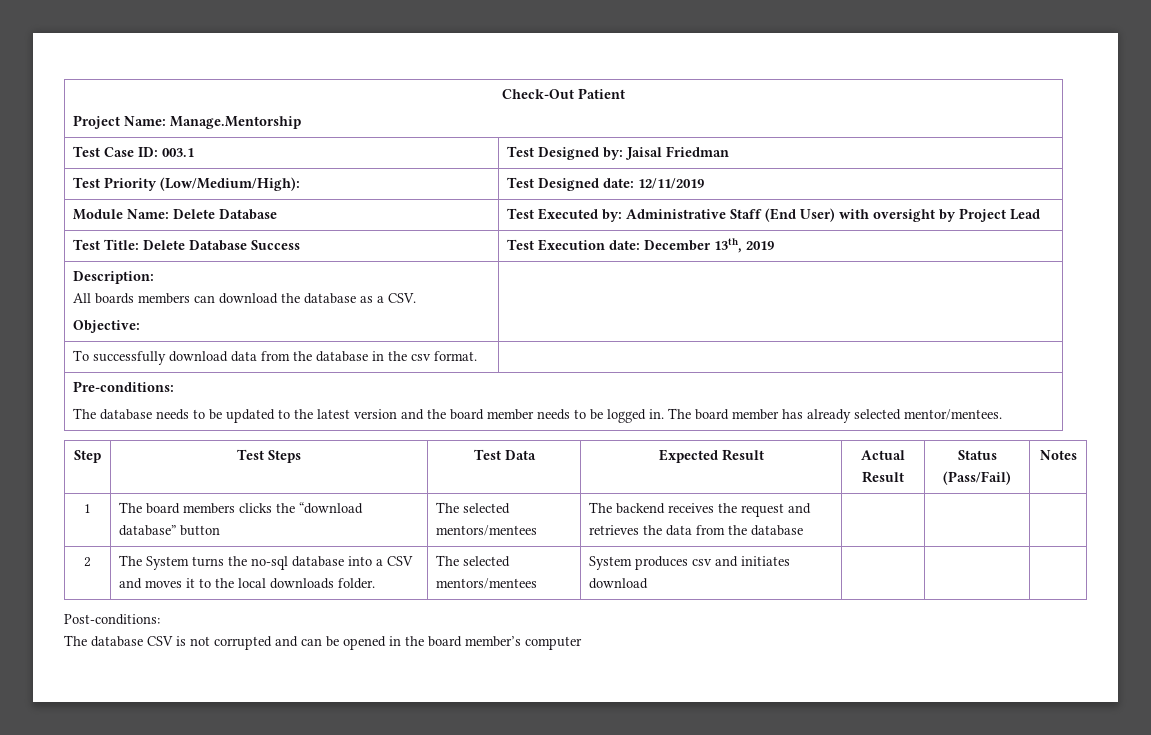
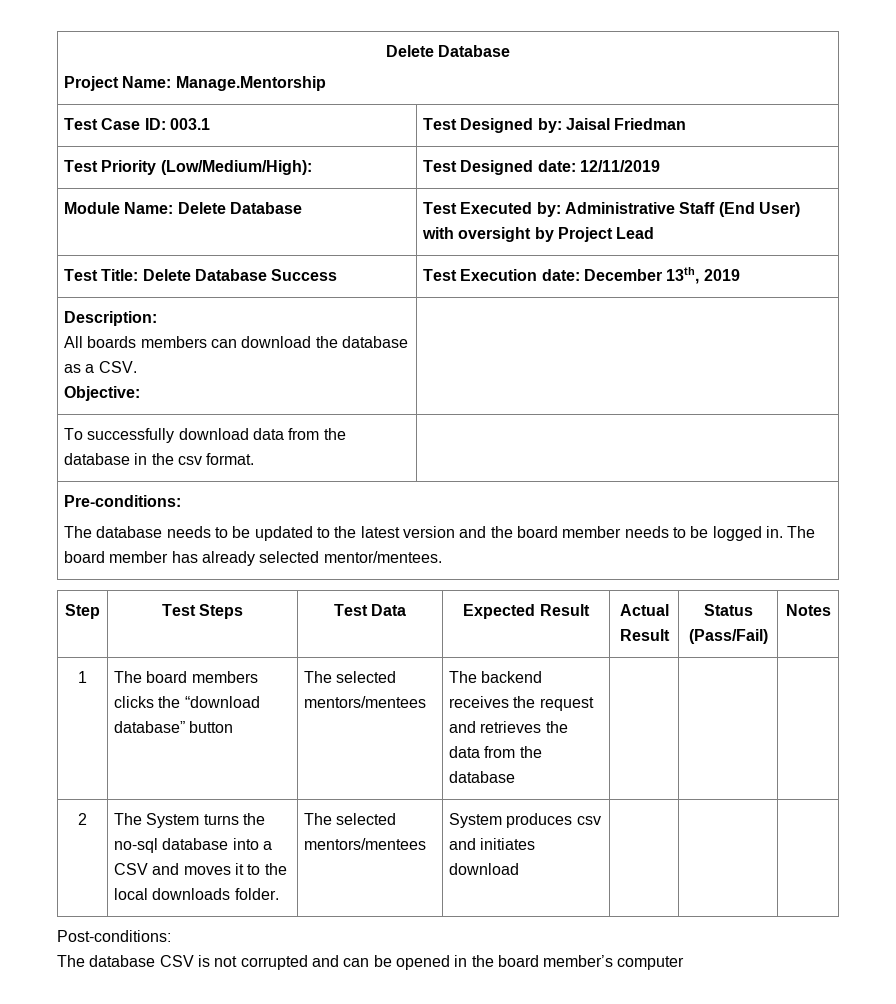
[502,88,625,99] Check-Out Patient -> [385,45,511,57] Delete Database

